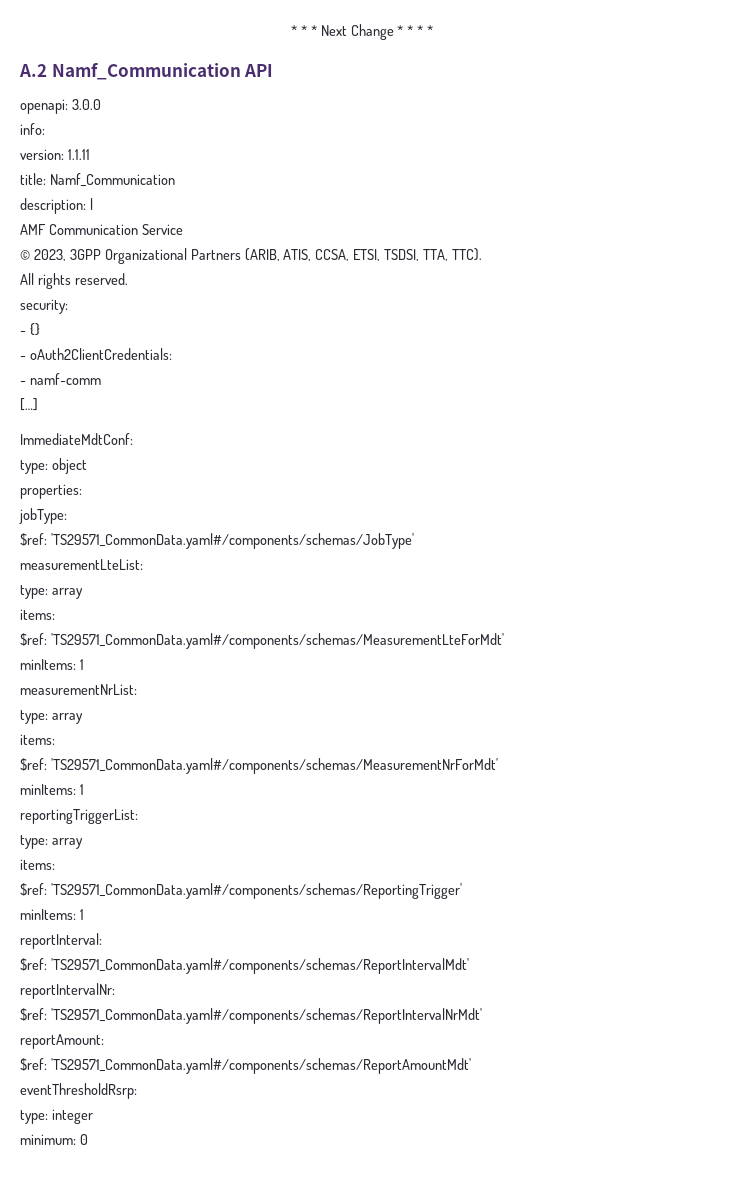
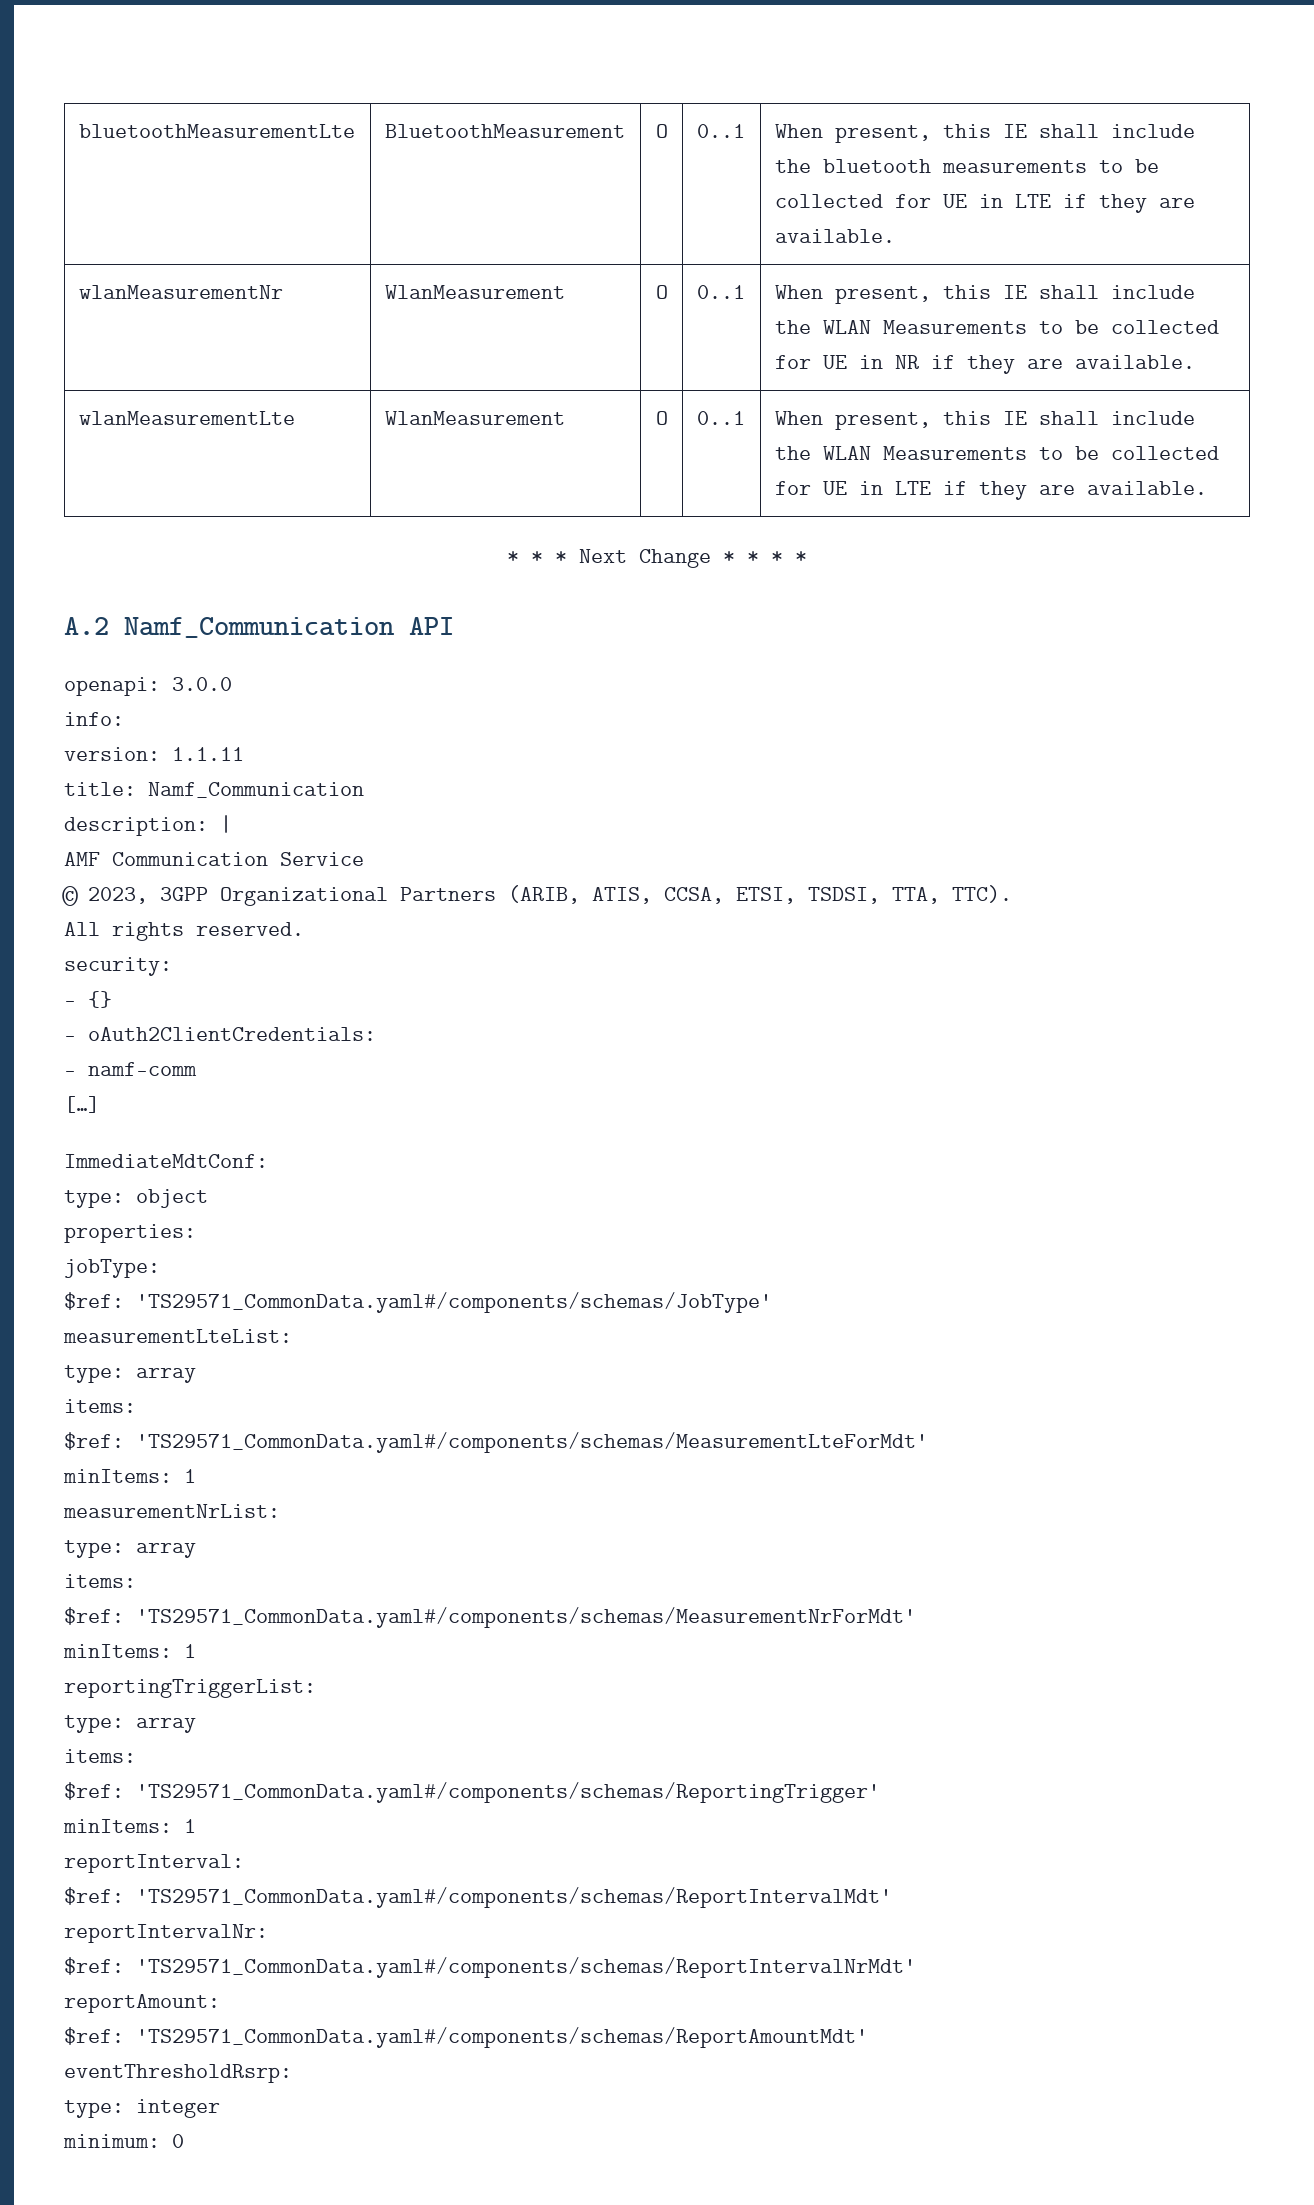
(290, 30) none -> [78,124,355,138] [384,124,625,138] [655,124,668,138] [696,124,745,138] [774,124,1195,143] [774,159,1159,173] [774,194,1195,213] [774,229,895,243] [78,285,283,299] [384,285,565,299] [655,285,668,299] [696,285,745,299] [774,285,1195,304] [774,320,1219,334] [774,355,1195,374] [78,411,295,425] [384,411,565,425] [655,411,668,425] [696,411,745,425] [774,411,1195,430] [774,446,1219,460] [774,481,1207,500] bluetoothMeasurementLte | BluetoothMeasurement | O | 0..1 | When present, this IE shall include the bluetooth measurements to be collected for UE in LTE if they are available. // wlanMeasurementNr | WlanMeasurement | O | 0..1 | When present, this IE shall include the WLAN Measurements to be collected for UE in NR if they are available. // wlanMeasurementLte | WlanMeasurement | O | 0..1 | When present, this IE shall include the WLAN Measurements to be collected for UE in LTE if they are available. //

